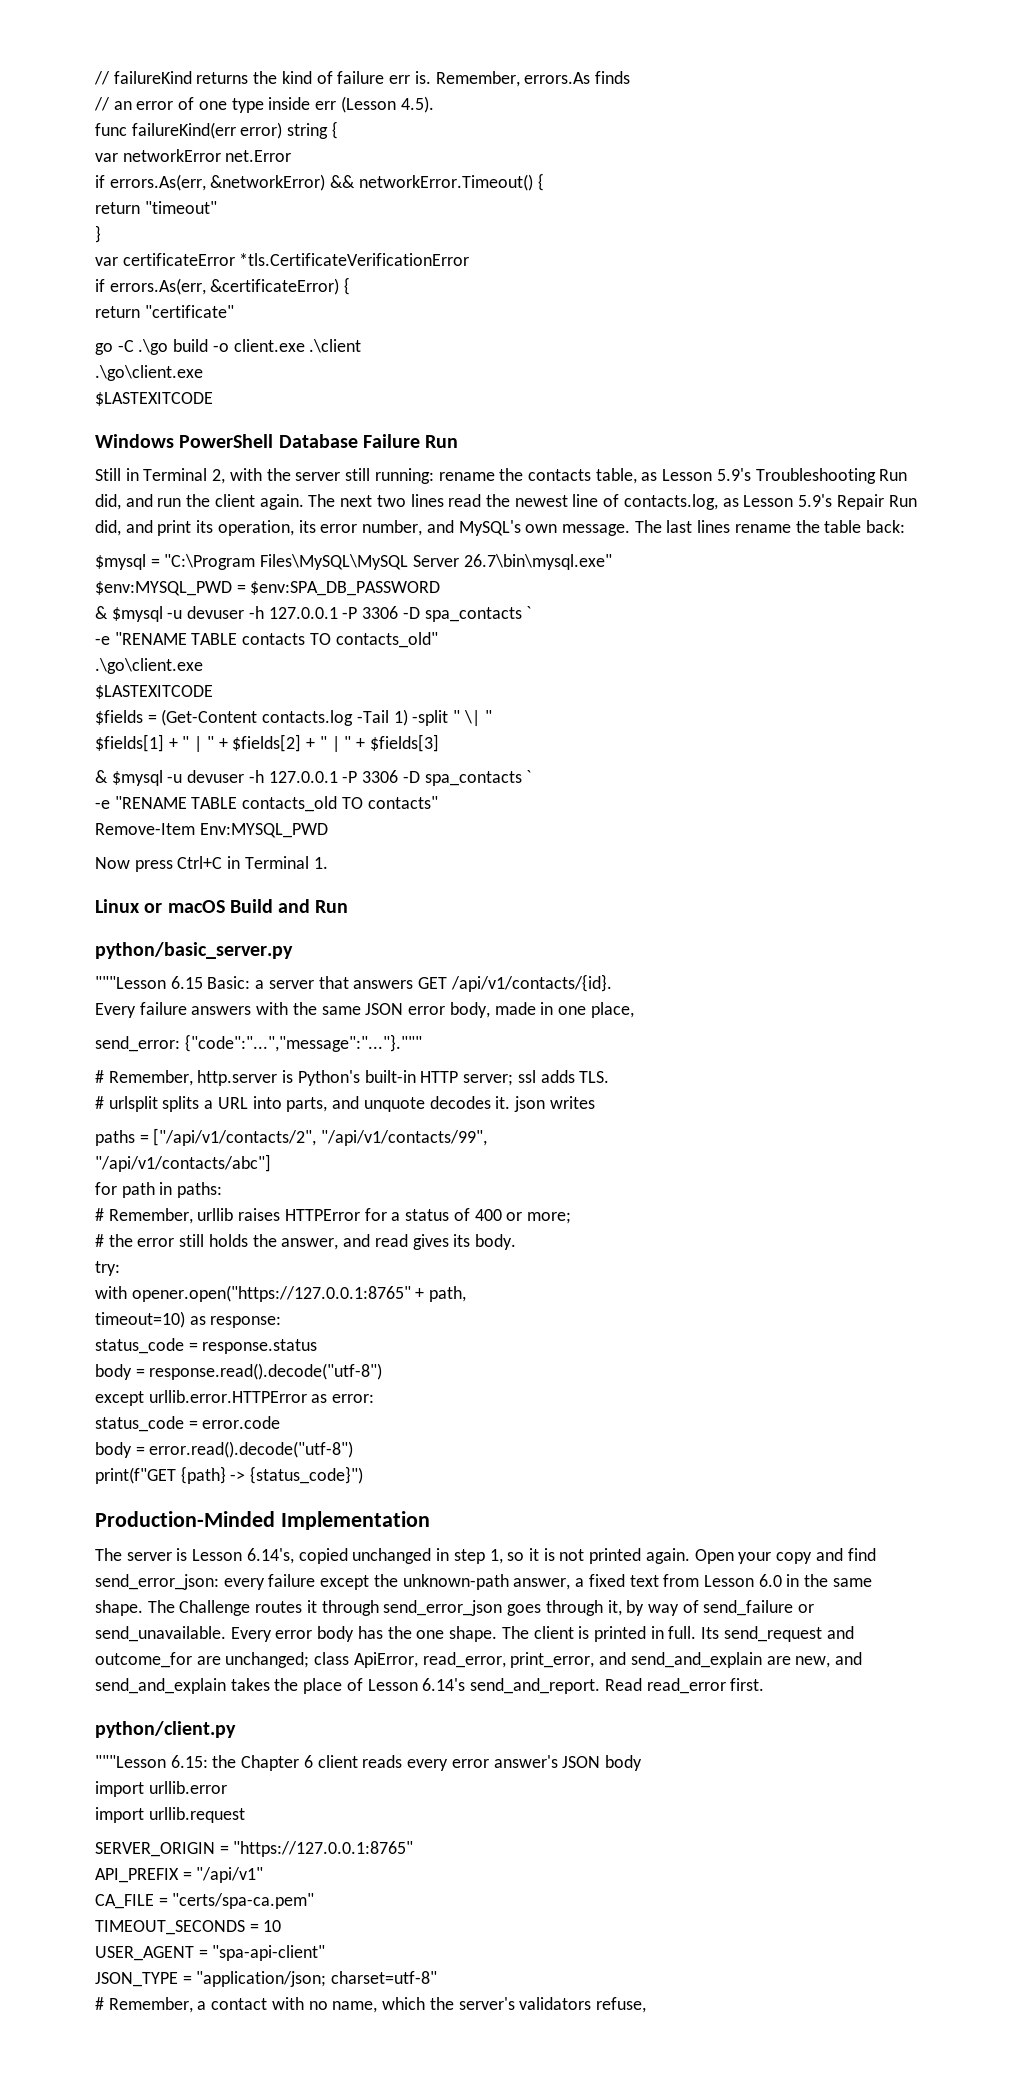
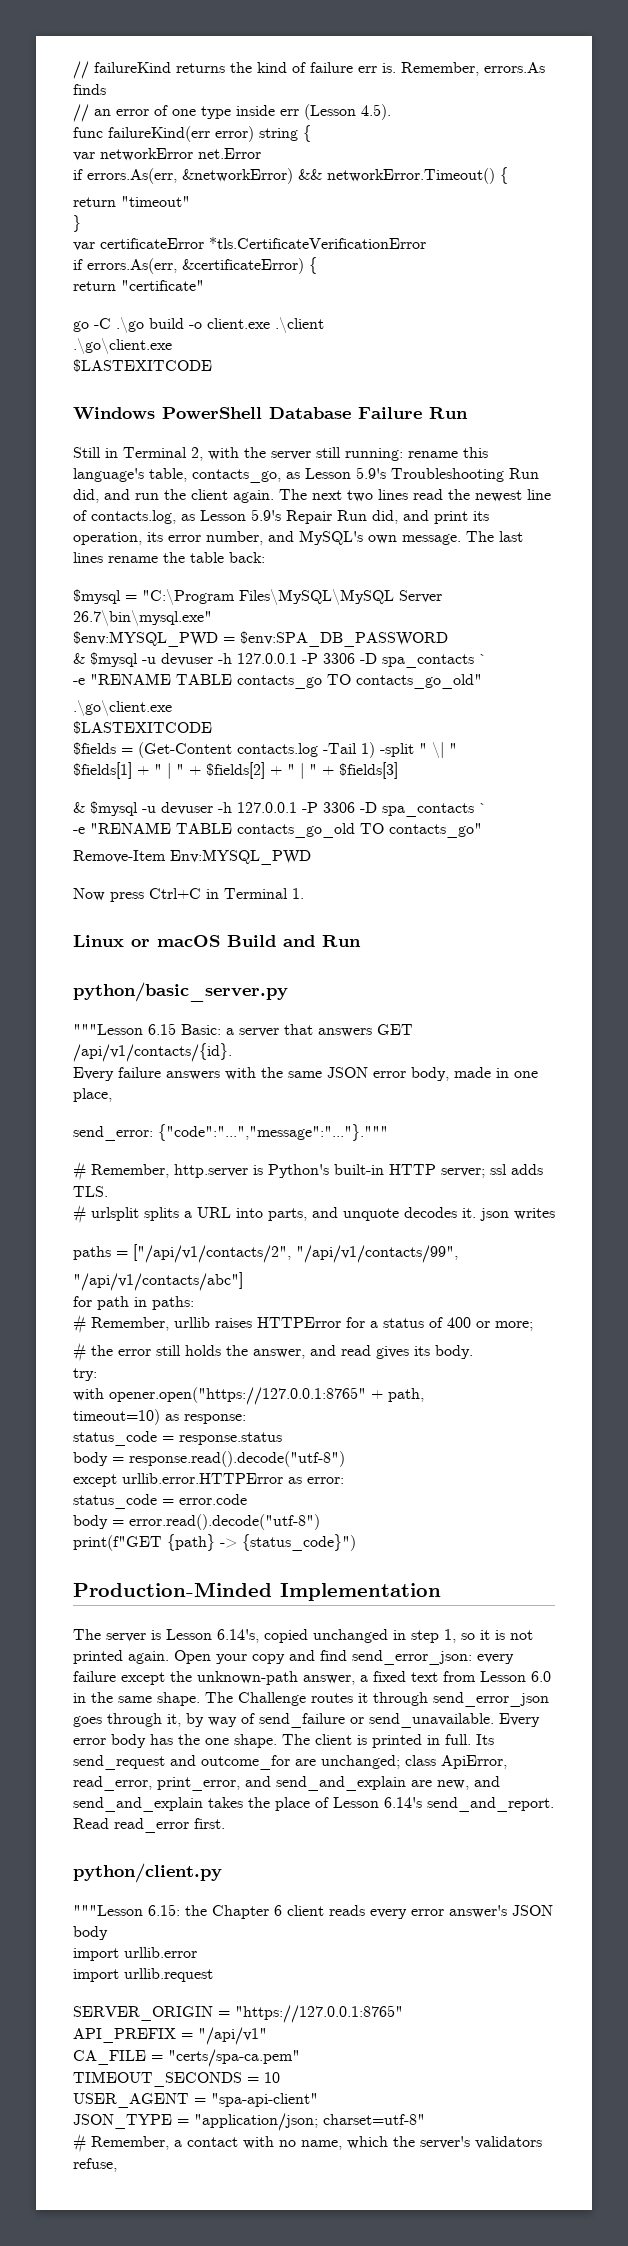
[499,468,637,484] the contacts table, -> [463,447,488,458] [73,468,281,483] this language's table, contacts_go,
[242,632,438,648] contacts TO contacts_old" -> [237,674,482,689] contacts_go TO contacts_go_old"
[242,796,438,812] contacts_old TO contacts" -> [237,823,482,838] contacts_go_old TO contacts_go"

